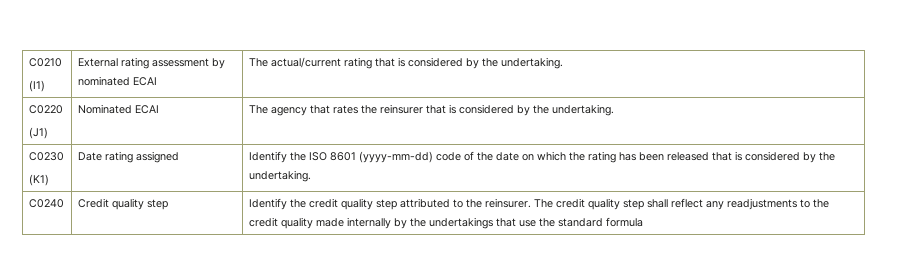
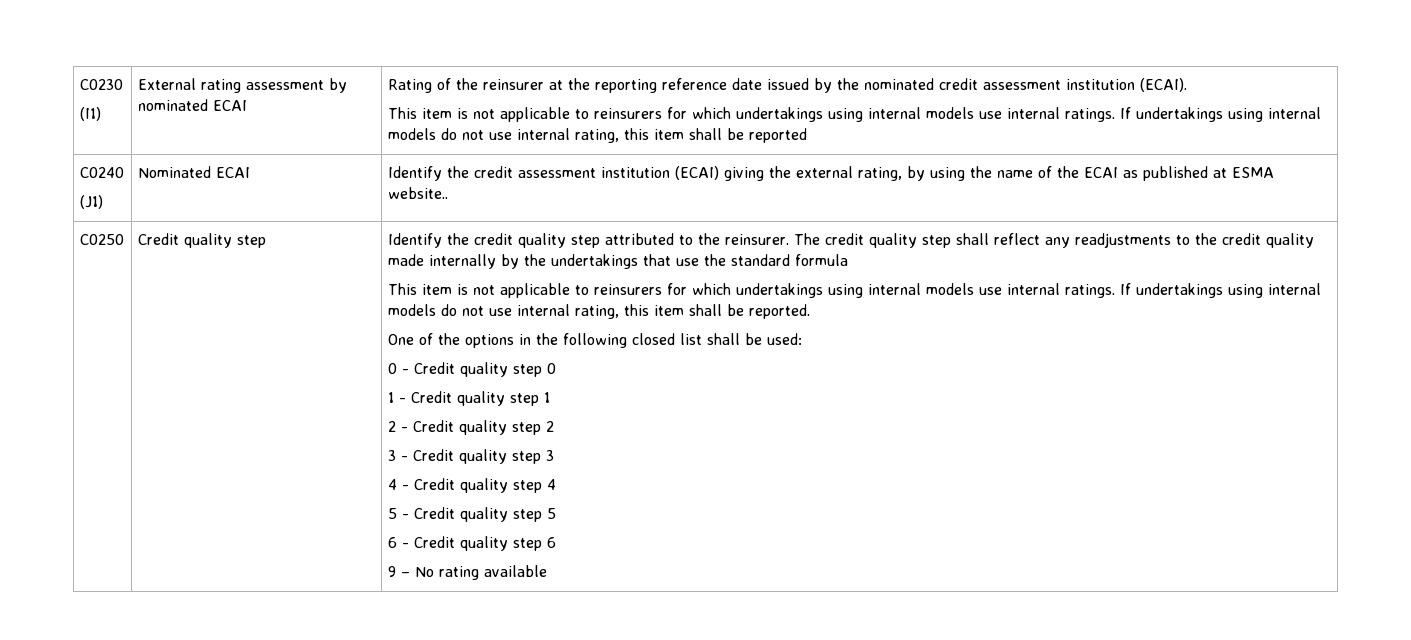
[28,58,62,67] C0210 -> [79,79,123,90] C0230
[248,57,563,69] [28,105,63,114] [28,127,48,139] [77,104,159,114] [248,104,614,116] [28,152,64,161] [28,174,49,186] [77,151,179,163] [248,151,835,163] [248,170,311,182] [28,199,64,208] The actual/current rating that is considered by the undertaking. // C0220 // (J1) | Nominated ECAI | The agency that rates the reinsurer that is considered by the undertaking. // C0230 // (K1) | Date rating assigned | Identify the ISO 8601 (yyyy-mm-dd) code of the date on which the rating has been released that is considered by the undertaking. // C0240 -> [387,78,1187,93] [387,107,1321,122] [387,128,807,143] [79,167,124,178] [79,195,103,209] [137,166,250,178] [387,166,1274,181] [387,187,448,199] [79,234,124,245] Rating of the reinsurer at the reporting reference date issued by the nominated credit assessment institution (ECAI). // This item is not applicable to reinsurers for which undertakings using internal models use internal ratings. If undertakings using internal models do not use internal rating, this item shall be reported // C0240 // (J1) | Nominated ECAI | Identify the credit assessment institution (ECAI) giving the external rating, by using the name of the ECAI as published at ESMA website.. // C0250
(643, 222) none -> [387,283,1321,298] [387,304,810,319] [387,333,802,348] [387,362,556,377] [387,391,550,406] [387,420,554,435] [387,449,554,464] [387,478,556,493] [387,507,556,522] [387,536,556,551] [387,565,547,580] // This item is not applicable to reinsurers for which undertakings using internal models use internal ratings. If undertakings using internal models do not use internal rating, this item shall be reported. // One of the options in the following closed list shall be used: // 0 - Credit quality step 0 // 1 - Credit quality step 1 // 2 - Credit quality step 2 // 3 - Credit quality step 3 // 4 - Credit quality step 4 // 5 - Credit quality step 5 // 6 - Credit quality step 6 // 9 – No rating available

